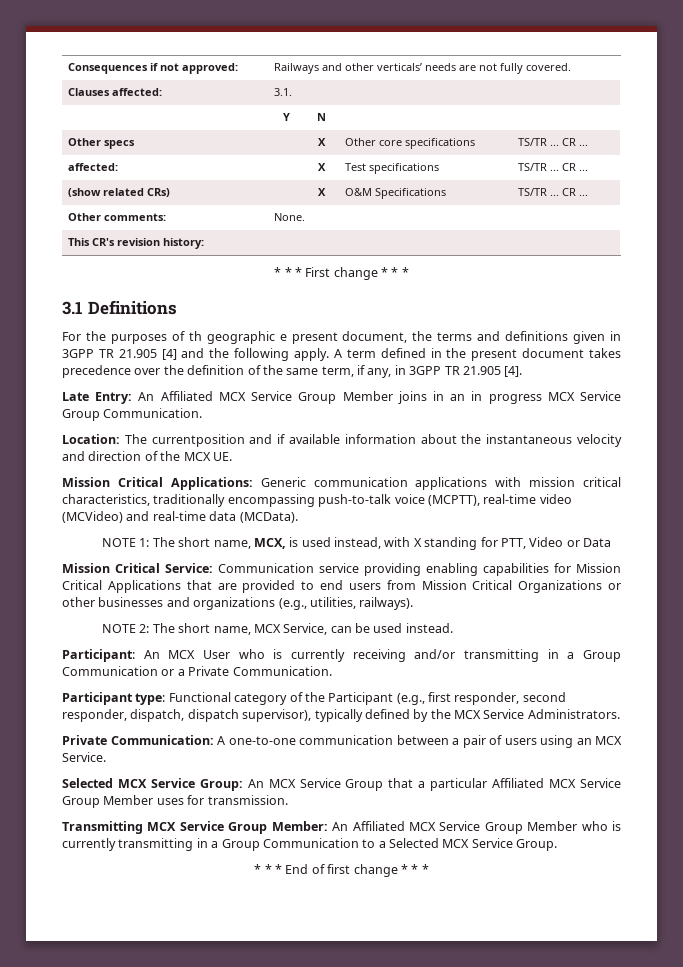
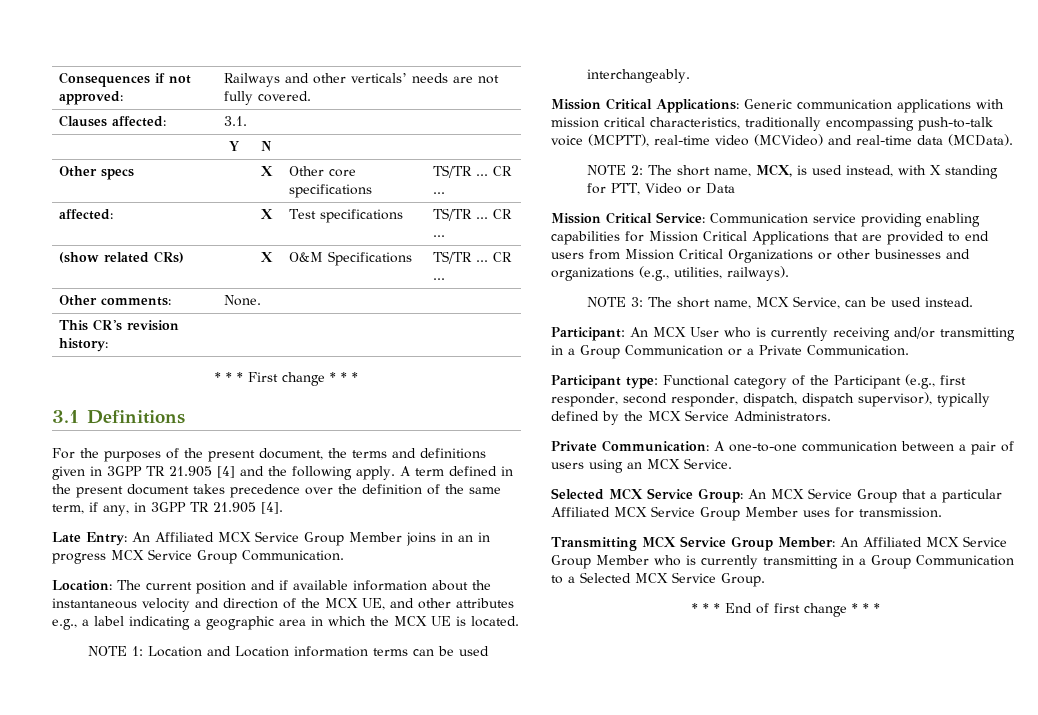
[188,331,287,344] th geographic e -> [184,448,203,458] the
[151,434,245,447] currentposition -> [146,580,246,594] current position
[212,452,232,461] UE. -> [362,598,514,610] [52,616,519,630] [87,646,489,657] [586,69,690,83] UE, and other attributes e.g., a label indicating a geographic area in which the MCX UE is located. // NOTE 1: Location and Location information terms can be used interchangeably.
[139,538,150,547] 1: -> [630,165,643,175] 2:
[139,624,150,633] 2: -> [630,297,643,307] 3:

